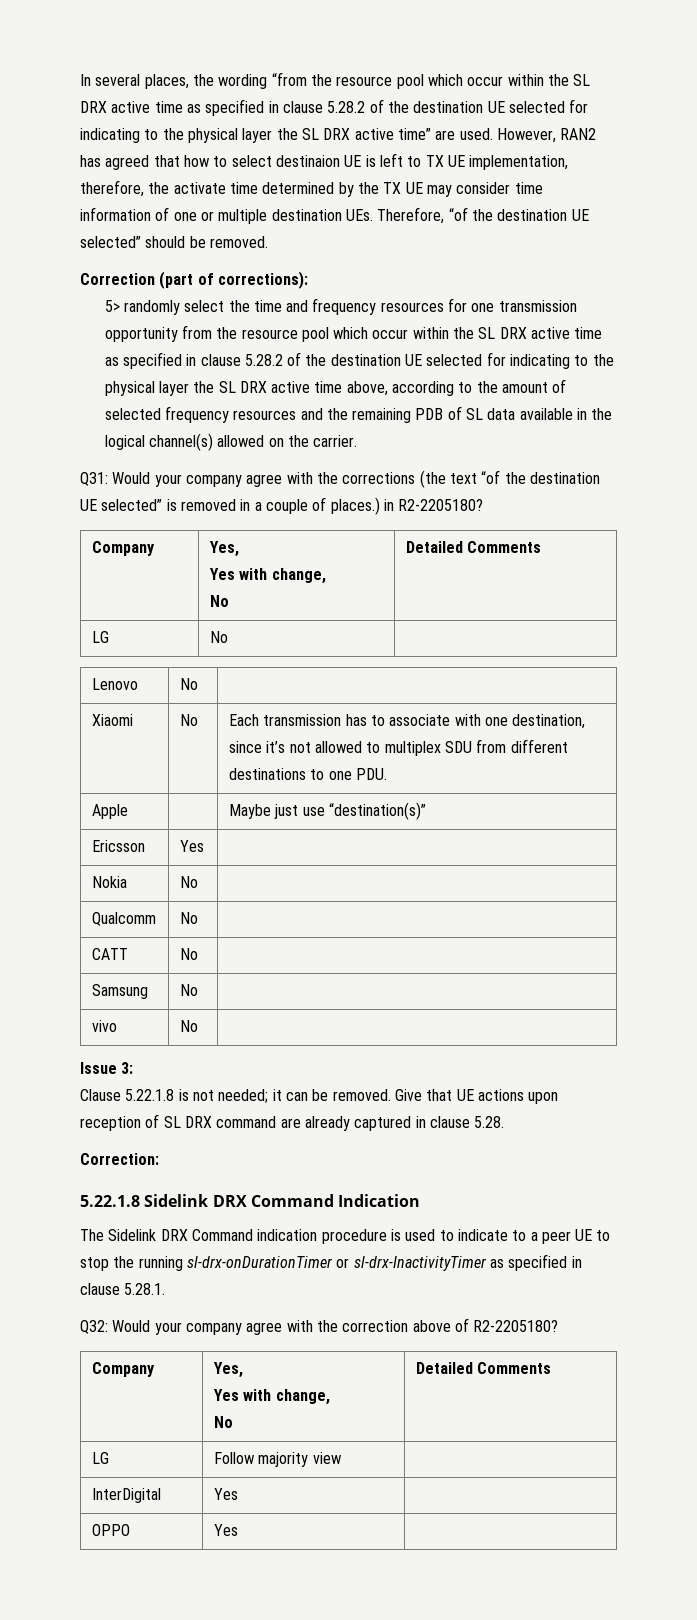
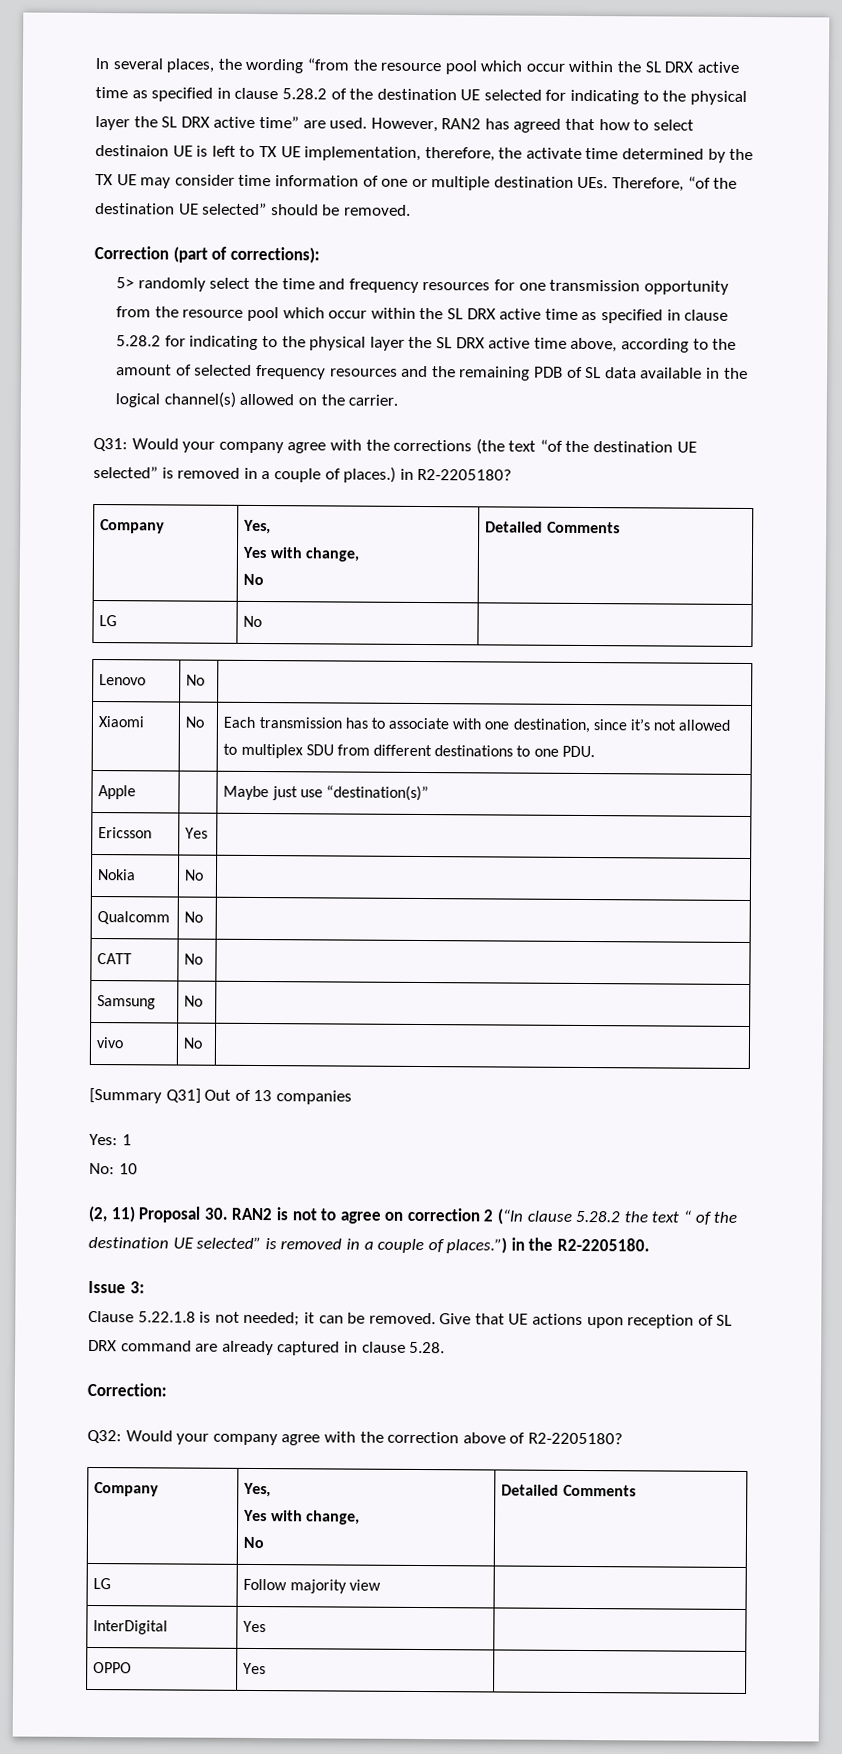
[287,352,483,366] of the destination UE selected -> (162, 341) none
(198, 1026) none -> [89,1087,352,1105] [89,1133,132,1146] [89,1162,138,1175] [88,1205,738,1225] [88,1236,651,1254] // [Summary Q31] Out of 13 companies // Yes: 1 // No: 10 // (2, 11) Proposal 30. RAN2 is not to agree on correction 2 (“In clause 5.28.2 the text “ of the destination UE selected” is removed in a couple of places.”) in the R2-2205180.
[80,1194,421,1207] [80,1229,611,1244] [80,1254,582,1271] [80,1283,166,1295] // 5.22.1.8 Sidelink DRX Command Indication // The Sidelink DRX Command indication procedure is used to indicate to a peer UE to stop the running sl-drx-onDurationTimer or sl-drx-InactivityTimer as specified in clause 5.28.1. -> (167, 1389) none

